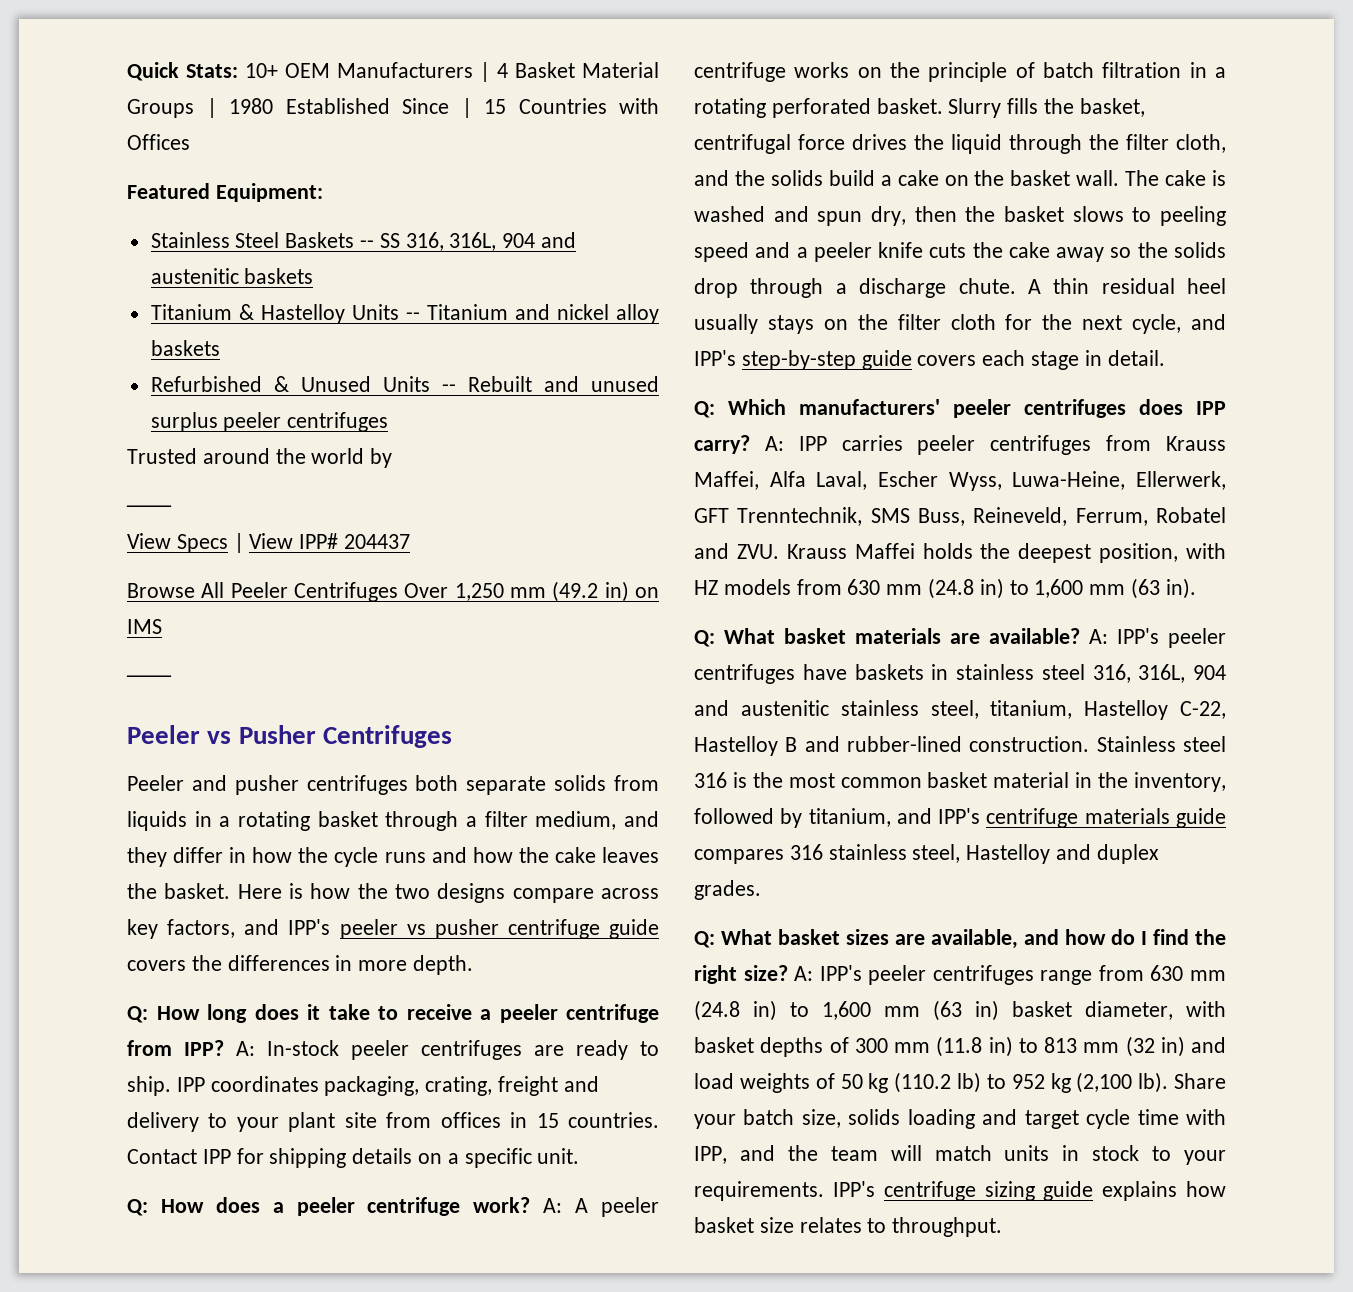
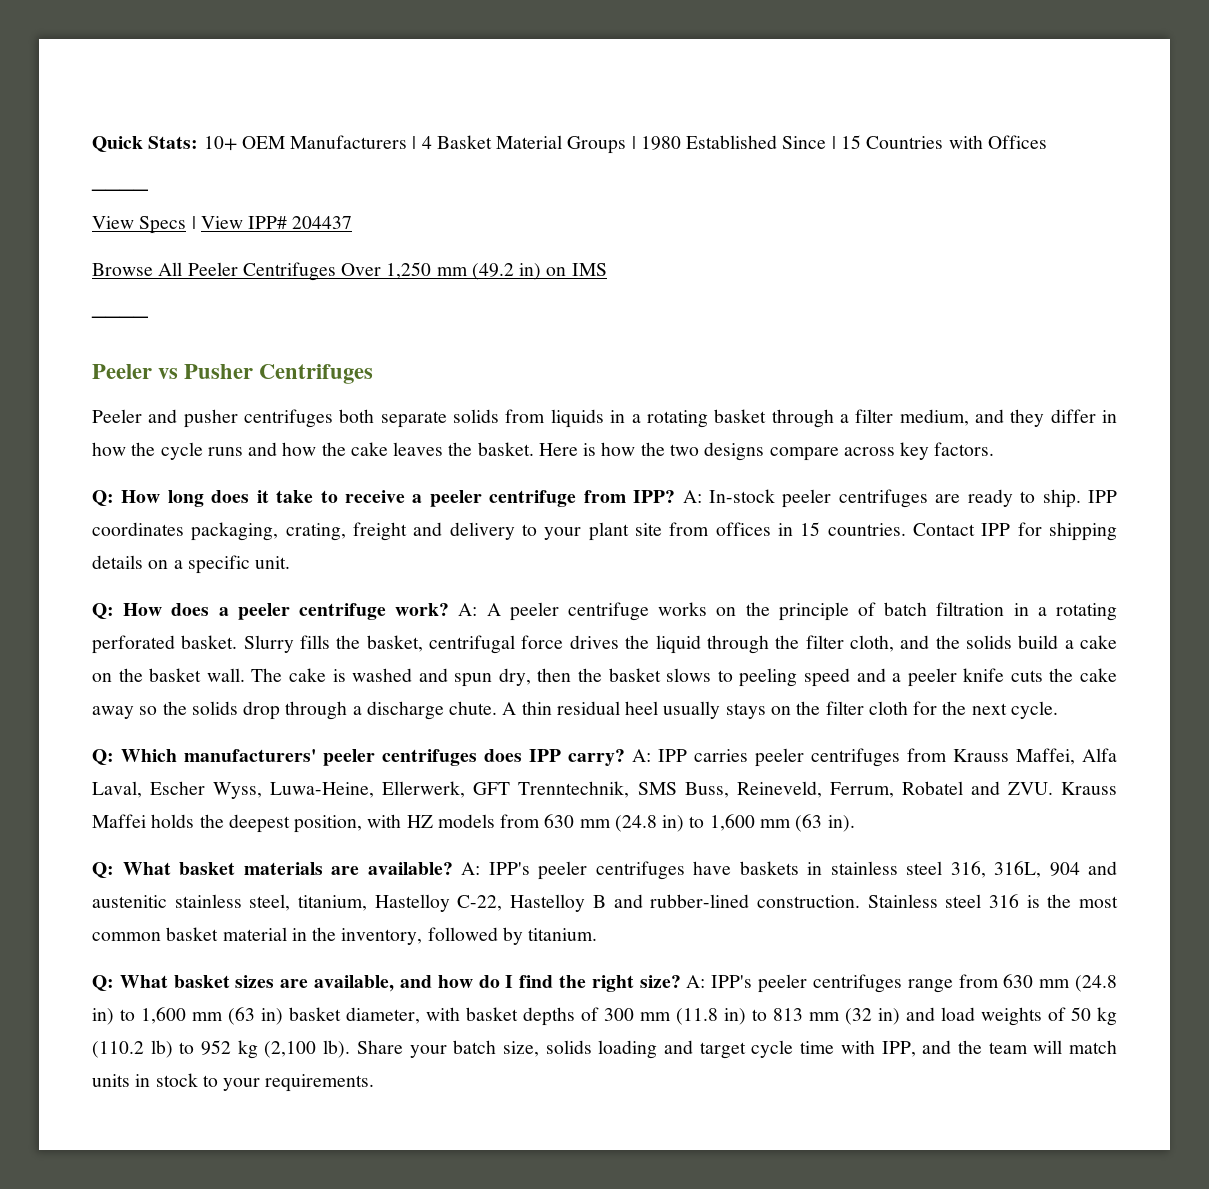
[127,183,323,202] [150,232,577,251] [150,268,314,284] [150,304,659,324] [150,340,220,356] [150,376,660,392] [150,412,389,432] [127,448,393,468] // Featured Equipment: // Stainless Steel Baskets -- SS 316, 316L, 904 and austenitic baskets // Titanium & Hastelloy Units -- Titanium and nickel alloy baskets // Refurbished & Unused Units -- Rebuilt and unused surplus peeler centrifuges // Trusted around the world by -> (1047, 142) none
[167,919,659,939] [127,955,474,975] factors, and IPP's peeler vs pusher centrifuge guide covers the differences in more depth. -> [934,442,995,456] factors.
[1132,314,1226,334] [694,350,1165,370] cycle, and IPP's step-by-step guide covers each stage in detail. -> [1010,701,1058,719] cycle.
[808,808,1226,828] [694,844,1159,864] [694,880,761,900] titanium, and IPP's centrifuge materials guide compares 316 stainless steel, Hastelloy and duplex grades. -> [528,928,598,941] titanium.
[832,1181,1226,1201] [694,1217,1003,1237] IPP's centrifuge sizing guide explains how basket size relates to throughput. -> (375, 1083) none

